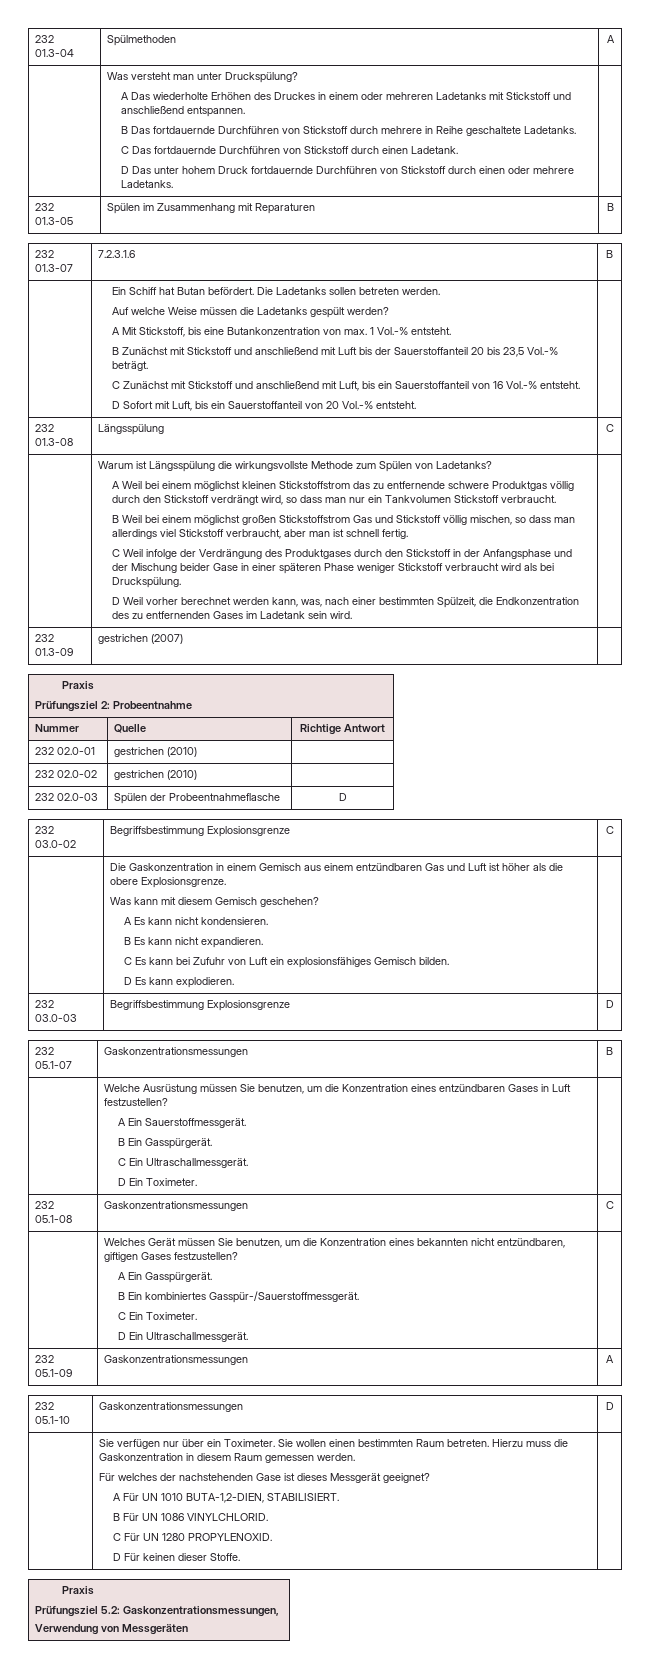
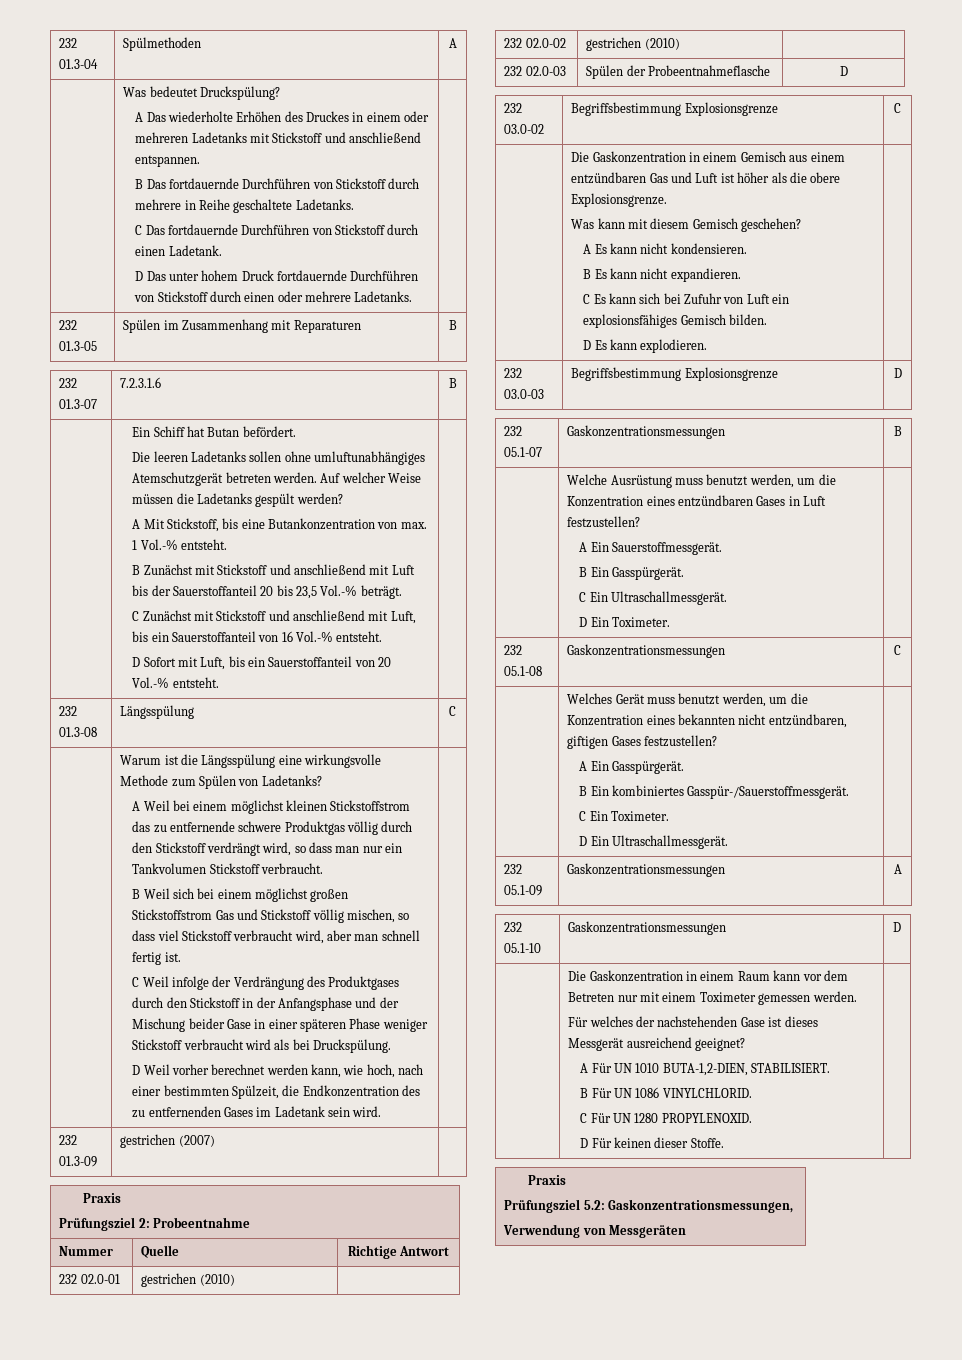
[131,72,223,80] versteht man unter -> [149,86,198,97] bedeutet
[256,287,356,295] Die Ladetanks sollen -> [132,451,426,465] [132,472,224,486] // Die leeren Ladetanks sollen ohne umluftunabhängiges Atemschutzgerät
[111,307,165,315] // Auf welche -> [320,472,386,483] Auf welcher
[149,461,309,472] Längsspülung die wirkungsvollste -> [181,754,382,768] die Längsspülung eine wirkungsvolle
(142, 519) none -> [172,888,194,899] sich
[553,517,575,523] [111,529,408,539] man allerdings viel Stickstoff verbraucht, aber man ist schnell fertig. -> [157,930,420,944] [132,952,181,965] viel Stickstoff verbraucht wird, aber man schnell fertig ist.
[300,599,322,607] was, -> [343,1064,395,1078] wie hoch,
(173, 961) none -> [639,293,661,304] sich
[200,1084,305,1094] müssen Sie benutzen, -> [675,474,794,488] muss benutzt werden,
[178,1238,283,1248] müssen Sie benutzen, -> [647,693,766,707] muss benutzt werden,
[99,1439,569,1449] [99,1453,263,1461] Sie verfügen nur über ein Toximeter. Sie wollen einen bestimmten Raum betreten. Hierzu muss die Gaskonzentration in diesem Raum -> [568,970,848,982] [568,992,756,1002] Die Gaskonzentration in einem Raum kann vor dem Betreten nur mit einem Toximeter
(382, 1478) none -> [626,1037,692,1048] ausreichend

